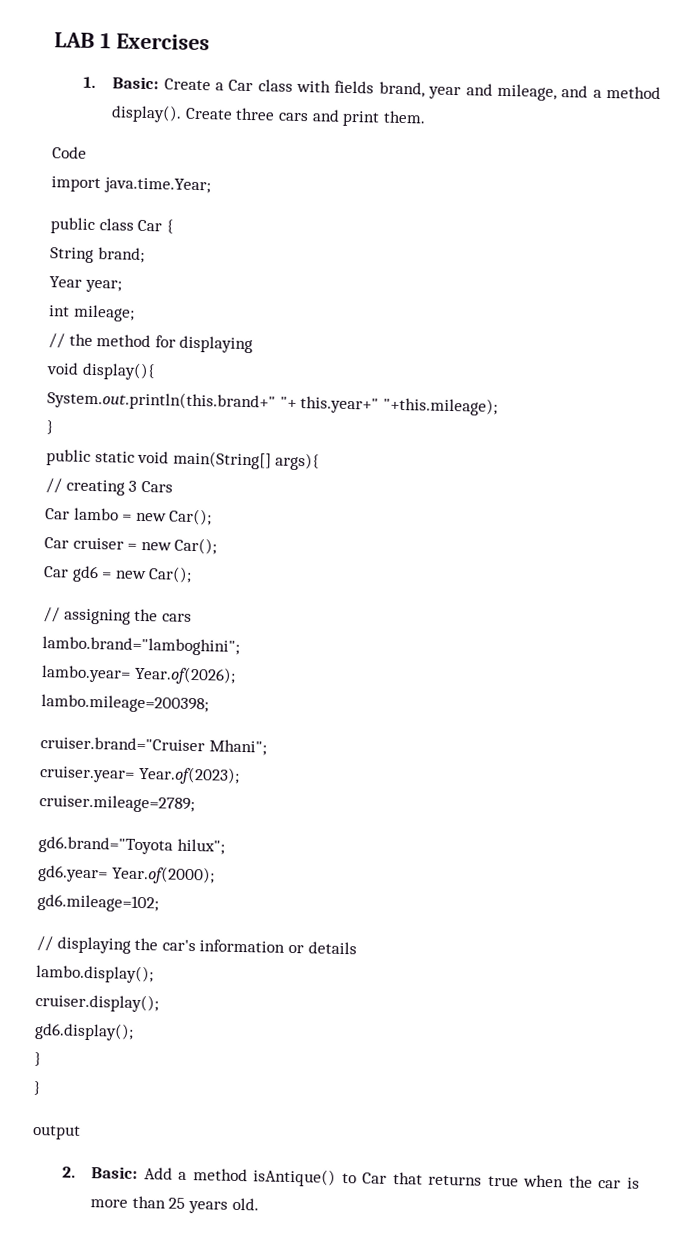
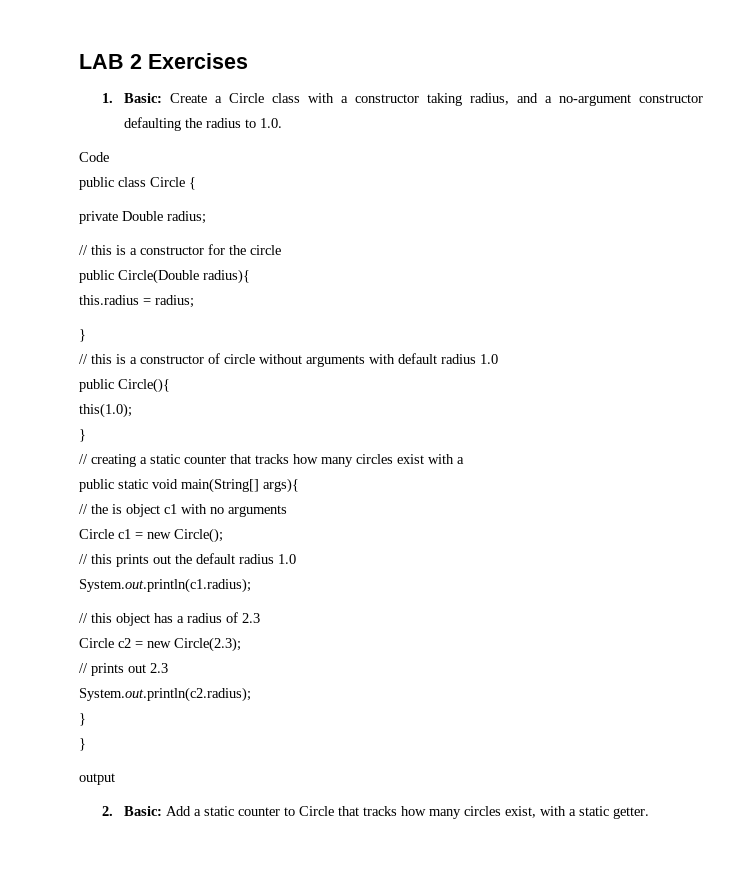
[99,32,111,49] 1 -> [130,54,142,69] 2
[228,79,254,92] Car -> [229,93,265,103] Circle
[334,80,661,102] [111,104,426,127] [52,146,87,159] [51,176,211,195] [50,217,174,235] [50,247,145,263] [49,276,122,293] [49,304,135,322] [48,333,254,354] [46,361,156,381] [47,390,498,416] [46,420,54,435] fields brand, year and mileage, and a method display(). Create three cars and print them. // Code // import java.time.Year; // public class Car { // String brand; // Year year; // int mileage; // // the method for displaying // void display(){ // System.out.println(this.brand+" "+ this.year+" "+this.mileage); // } -> [341,93,704,106] [124,117,283,131] [79,152,109,162] [79,177,196,190] [79,211,206,224] [79,244,281,255] [79,269,250,284] [79,295,194,308] [79,329,86,342] [79,353,498,367] [79,378,170,393] [79,403,132,418] [79,429,86,442] [79,454,464,467] a constructor taking radius, and a no-argument constructor defaulting the radius to 1.0. // Code // public class Circle { // private Double radius; // // this is a constructor for the circle // public Circle(Double radius){ // this.radius = radius; // } // // this is a constructor of circle without arguments with default radius 1.0 // public Circle(){ // this(1.0); // } // // creating a static counter that tracks how many circles exist with a
[65,479,173,496] [45,507,213,526] [44,537,218,555] [43,565,193,583] [43,607,192,625] [42,636,240,656] [41,665,236,685] [41,694,209,714] [40,736,267,756] [39,765,240,785] [39,794,195,814] [38,836,225,855] [37,865,215,885] [37,894,159,913] [36,936,357,955] [36,964,154,984] [35,992,159,1013] [34,1021,134,1041] creating 3 Cars // Car lambo = new Car(); // Car cruiser = new Car(); // Car gd6 = new Car(); // // assigning the cars // lambo.brand="lamboghini"; // lambo.year= Year.of(2026); // lambo.mileage=200398; // cruiser.brand="Cruiser Mhani"; // cruiser.year= Year.of(2023); // cruiser.mileage=2789; // gd6.brand="Toyota hilux"; // gd6.year= Year.of(2000); // gd6.mileage=102; // // displaying the car's information or details // lambo.display(); // cruiser.display(); // gd6.display(); -> [91,504,287,517] [79,528,223,543] [79,553,296,567] [79,578,251,593] [79,612,260,626] [79,637,241,652] [79,663,168,676] [79,687,251,702] the is object c1 with no arguments // Circle c1 = new Circle(); // // this prints out the default radius 1.0 // System.out.println(c1.radius); // // this object has a radius of 2.3 // Circle c2 = new Circle(2.3); // // prints out 2.3 // System.out.println(c2.radius);
[192,1168,640,1189] [90,1195,259,1214] method isAntique() to Car that returns true when the car is more than 25 years old. -> [204,806,650,819] static counter to Circle that tracks how many circles exist, with a static getter.

